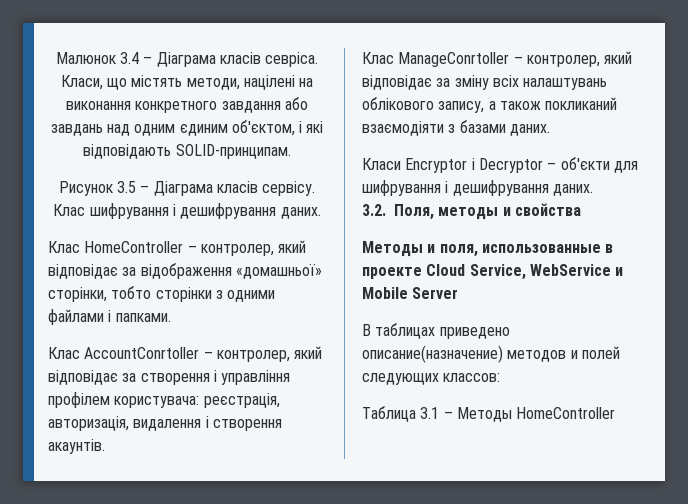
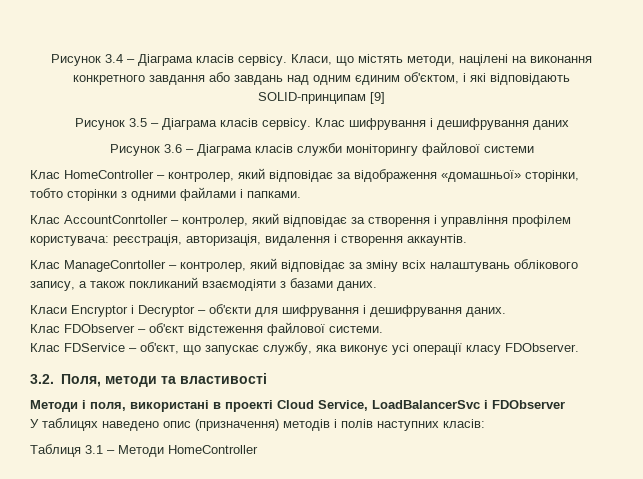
[55,52,116,64] Малюнок -> [51,54,101,66] Рисунок
[265,52,319,67] севріса. -> [238,54,287,66] сервісу.
[175,144,291,159] SOLID-принципам. -> [258,92,385,104] SOLID-принципам [9]
[280,207,321,219] даних. -> [532,120,569,130] [109,142,534,156] даних // Рисунок 3.6 – Діаграма класів служби моніторингу файлової системи
[48,439,105,454] акаунтів. -> [407,234,467,246] аккаунтів.
[362,203,581,220] [362,241,614,257] [362,264,624,280] [362,287,459,299] [362,323,510,339] [362,345,620,363] [362,373,501,385] [362,406,416,422] 3.2. Поля, методы и свойства // Методы и поля, использованные в проекте Cloud Service, WebService и Mobile Server // В таблицах приведено описание(назначение) методов и полей следующих классов: // Таблица -> [30,322,383,336] [30,342,579,355] [30,373,267,387] [30,400,565,412] [30,418,485,431] [30,444,81,457] Клас FDObserver – об'єкт відстеження файлової системи. // Клас FDService – об'єкт, що запускає службу, яка виконує усі операції класу FDObserver. // 3.2. Поля, методи та властивості // Методи і поля, використані в проекті Cloud Service, LoadBalancerSvc і FDObserver // У таблицях наведено опис (призначення) методів і полів наступних класів: // Таблиця
[456,407,512,422] Методы -> [118,445,164,457] Методи

